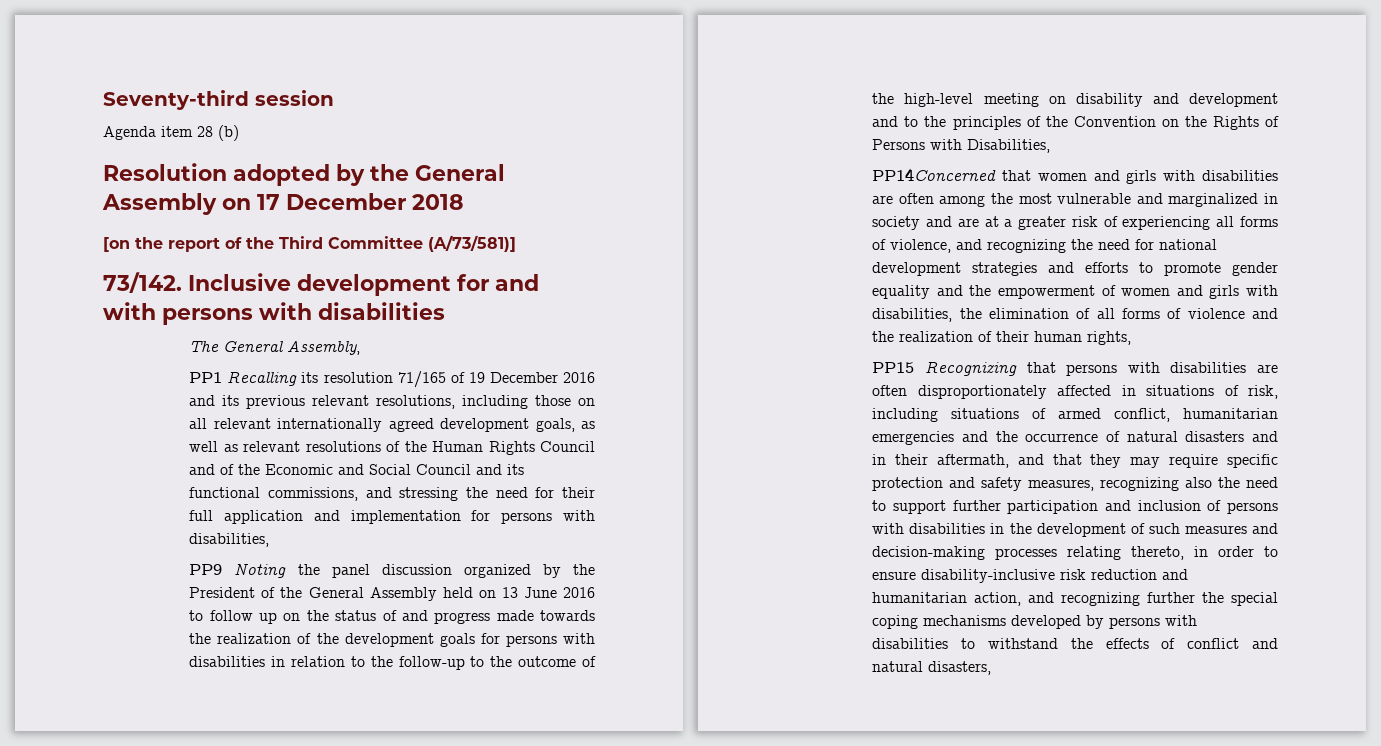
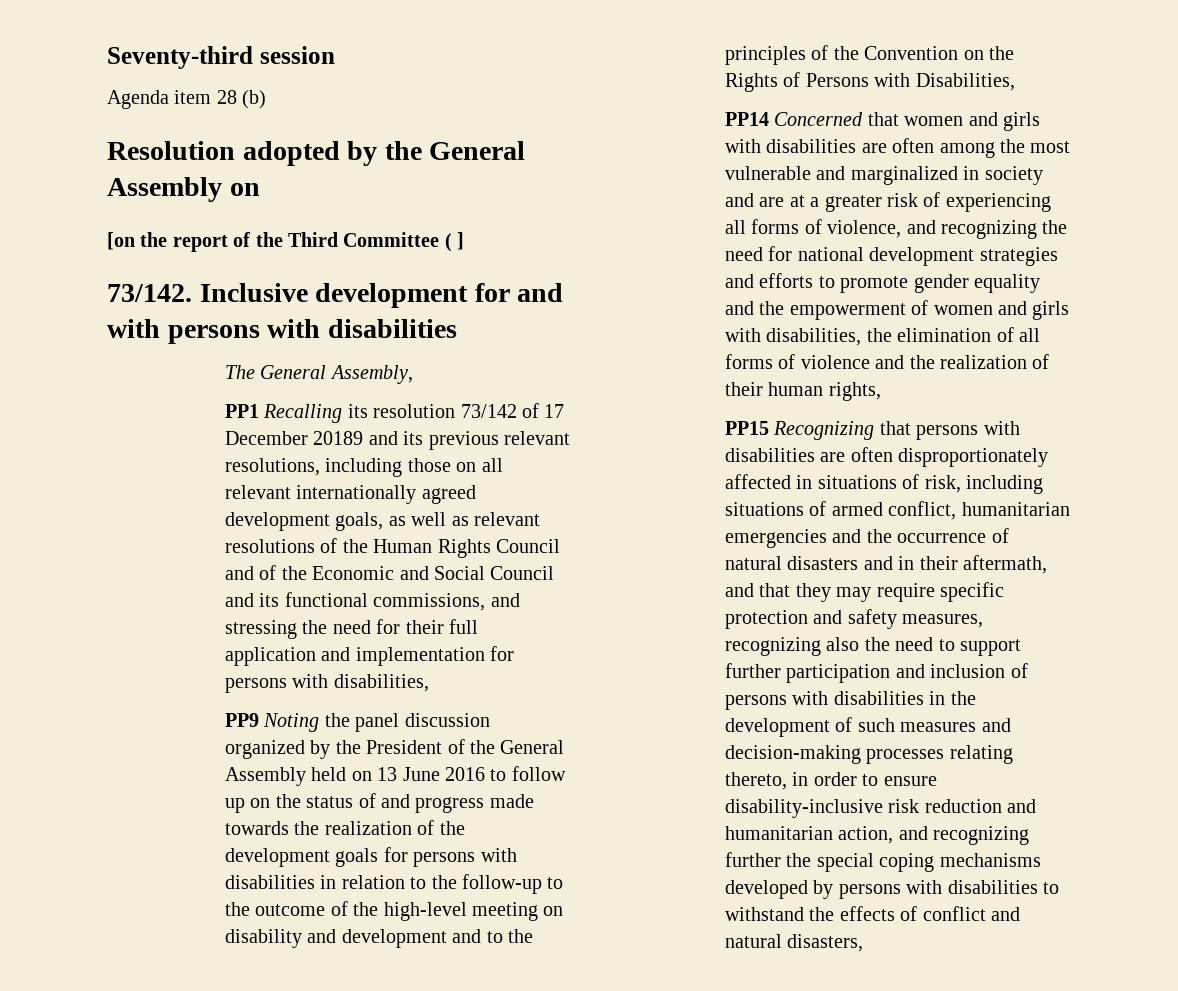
[257,193,464,210] 17 December 2018 -> (260, 189) none
[428,235,516,252] (A/73/581)] -> [444,232,465,252] ( ]
[397,371,596,388] 71/165 of 19 December 2016 -> [460,403,565,418] [225,431,364,445] 73/142 of 17 December 20189
[872,168,997,181] PP14Concerned -> [725,112,864,126] PP14 Concerned

